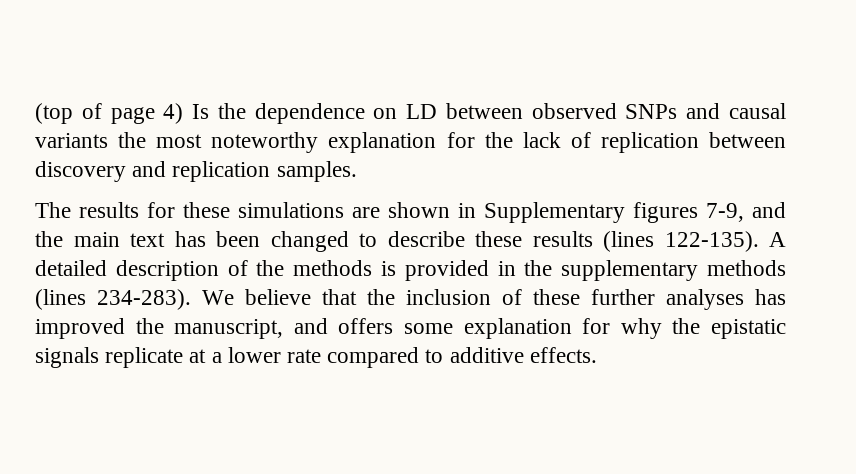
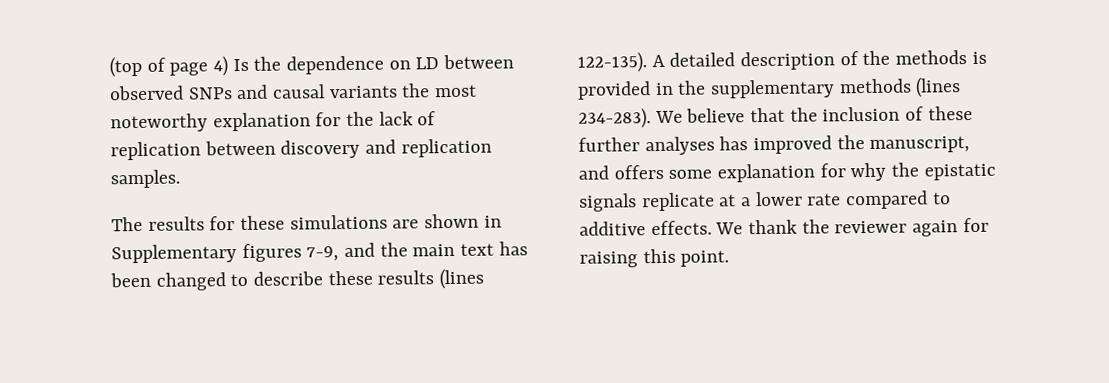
(597, 355) none -> [715,217,989,237] [579,248,730,268] We thank the reviewer again for raising this point.

